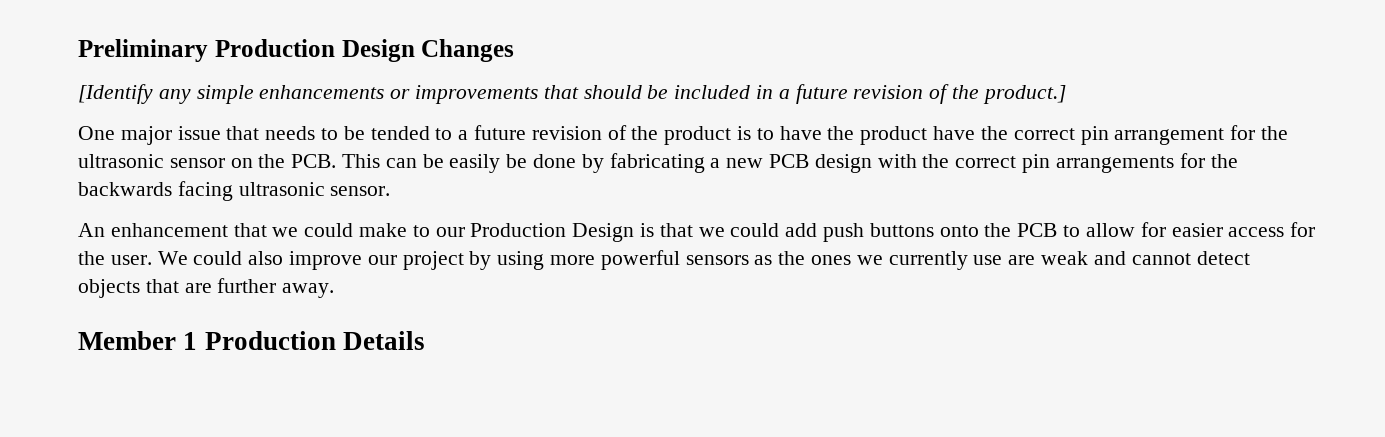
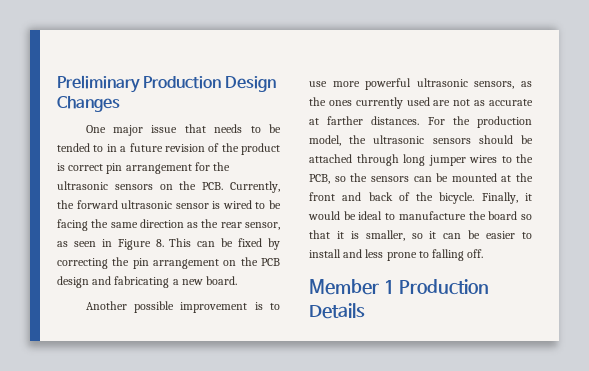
[78,84,1066,104] // [Identify any simple enhancements or improvements that should be included in a future revision of the product.] -> (120, 104) none
(453, 134) none -> [106,144,117,152] in
[756,126,1008,145] to have the product have the -> (65, 167) none
[169,158,225,168] sensor -> [114,184,153,190] sensors
[342,153,1238,173] [78,181,391,201] [78,222,1316,242] [78,250,1250,270] [78,278,335,298] This can be easily be done by fabricating a new PCB design with the correct pin arrangements for the backwards facing ultrasonic sensor. // An enhancement that we could make to our Production Design is that we could add push buttons onto the PCB to allow for easier access for the user. We could also improve our project by using more powerful sensors as the ones we currently use are weak and cannot detect objects that are further away. -> [230,181,280,193] [57,200,282,209] [57,219,280,231] [57,238,280,250] [57,257,280,269] [57,276,238,288] [85,301,280,313] [309,78,532,90] [309,97,533,109] [309,116,532,128] [309,135,533,146] [309,154,533,166] [309,173,533,184] [309,192,532,204] [308,211,532,220] [309,230,532,241] [309,249,484,261] Currently, the forward ultrasonic sensor is wired to be facing the same direction as the rear sensor, as seen in Figure 8. This can be fixed by correcting the pin arrangement on the PCB design and fabricating a new board. // Another possible improvement is to use more powerful ultrasonic sensors, as the ones currently used are not as accurate at farther distances. For the production model, the ultrasonic sensors should be attached through long jumper wires to the PCB, so the sensors can be mounted at the front and back of the bicycle. Finally, it would be ideal to manufacture the board so that it is smaller, so it can be easier to install and less prone to falling off.

